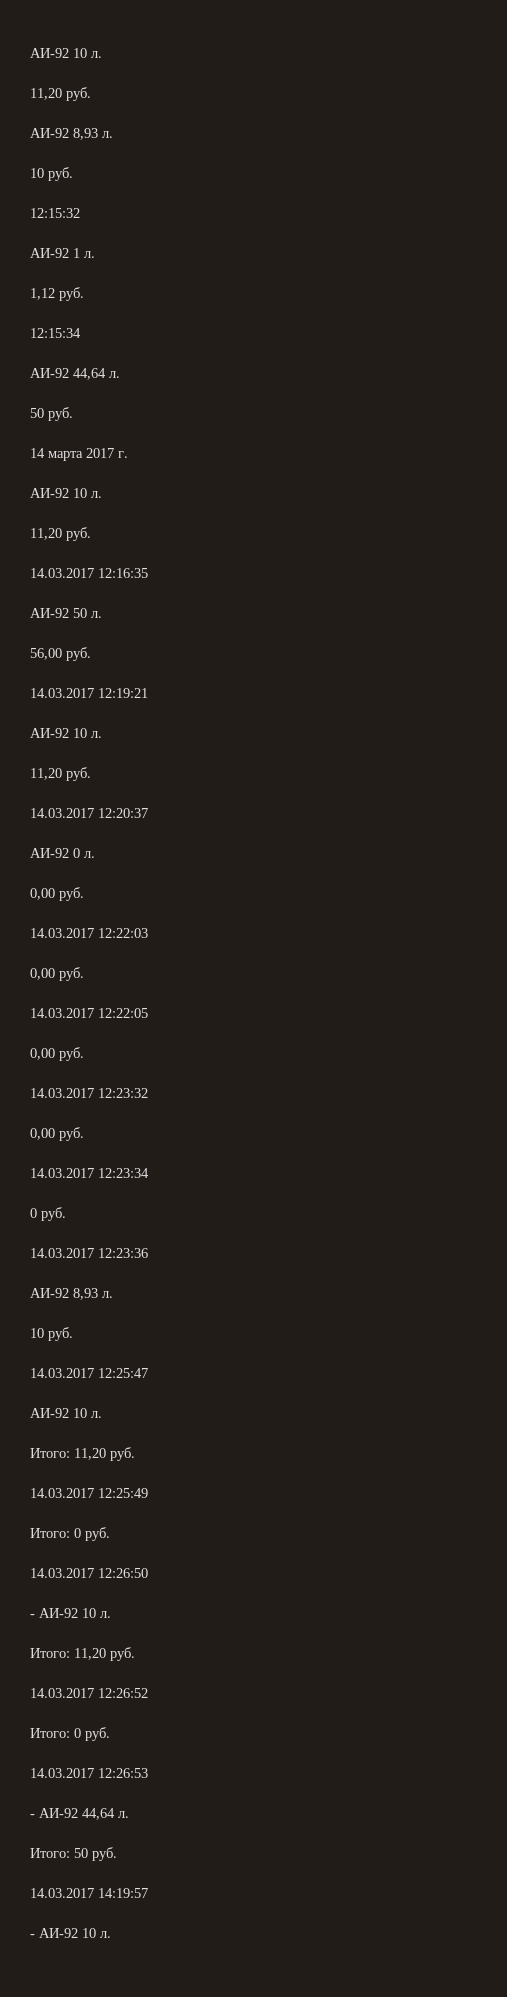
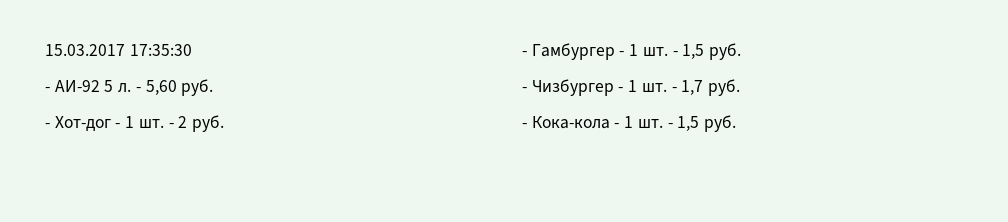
[30,48,102,58] [30,87,91,101] [30,128,113,140] [30,167,73,181] [30,208,80,218] [30,248,95,258] [30,287,84,301] [30,328,81,338] [30,368,120,380] [30,407,73,421] [30,448,128,461] [30,488,102,498] [30,527,91,541] [30,568,148,578] [30,608,102,618] [30,647,91,661] [30,688,148,698] [30,728,102,738] [30,767,91,781] [30,808,148,818] [30,848,95,858] [30,887,84,901] [30,928,148,938] [30,967,84,981] [30,1008,148,1018] [30,1047,84,1061] [30,1088,148,1098] [30,1127,84,1141] [30,1168,149,1178] [30,1207,66,1221] [30,1248,148,1258] [30,1288,113,1300] [30,1327,73,1341] [30,1368,148,1378] [30,1408,102,1418] [30,1447,135,1461] [30,1488,148,1498] [30,1527,110,1541] [30,1568,148,1578] [30,1608,111,1618] [30,1647,135,1661] [30,1688,148,1698] [30,1727,110,1741] [30,1768,148,1778] [30,1808,129,1820] [30,1847,117,1861] [30,1888,148,1898] [30,1928,111,1938] АИ-92 10 л. // 11,20 руб. // АИ-92 8,93 л. // 10 руб. // 12:15:32 // АИ-92 1 л. // 1,12 руб. // 12:15:34 // АИ-92 44,64 л. // 50 руб. // 14 марта 2017 г. // АИ-92 10 л. // 11,20 руб. // 14.03.2017 12:16:35 // АИ-92 50 л. // 56,00 руб. // 14.03.2017 12:19:21 // АИ-92 10 л. // 11,20 руб. // 14.03.2017 12:20:37 // АИ-92 0 л. // 0,00 руб. // 14.03.2017 12:22:03 // 0,00 руб. // 14.03.2017 12:22:05 // 0,00 руб. // 14.03.2017 12:23:32 // 0,00 руб. // 14.03.2017 12:23:34 // 0 руб. // 14.03.2017 12:23:36 // АИ-92 8,93 л. // 10 руб. // 14.03.2017 12:25:47 // АИ-92 10 л. // Итого: 11,20 руб. // 14.03.2017 12:25:49 // Итого: 0 руб. // 14.03.2017 12:26:50 // - АИ-92 10 л. // Итого: 11,20 руб. // 14.03.2017 12:26:52 // Итого: 0 руб. // 14.03.2017 12:26:53 // - АИ-92 44,64 л. // Итого: 50 руб. // 14.03.2017 14:19:57 // - АИ-92 10 л. -> [45,44,192,56] [45,79,214,96] [45,115,225,132] [522,43,742,60] [522,79,741,96] [522,115,737,132] 15.03.2017 17:35:30 // - АИ-92 5 л. - 5,60 руб. // - Хот-дог - 1 шт. - 2 руб. // - Гамбургер - 1 шт. - 1,5 руб. // - Чизбургер - 1 шт. - 1,7 руб. // - Кока-кола - 1 шт. - 1,5 руб.

